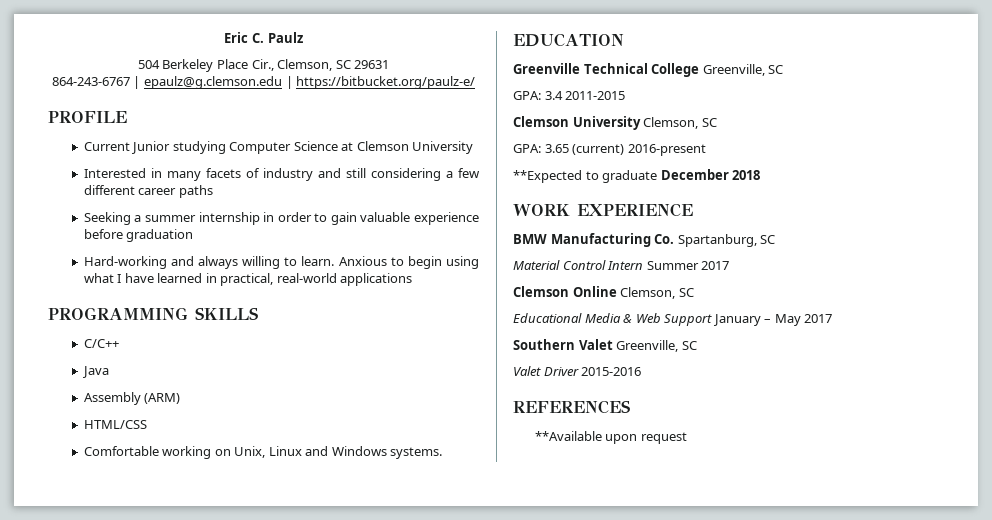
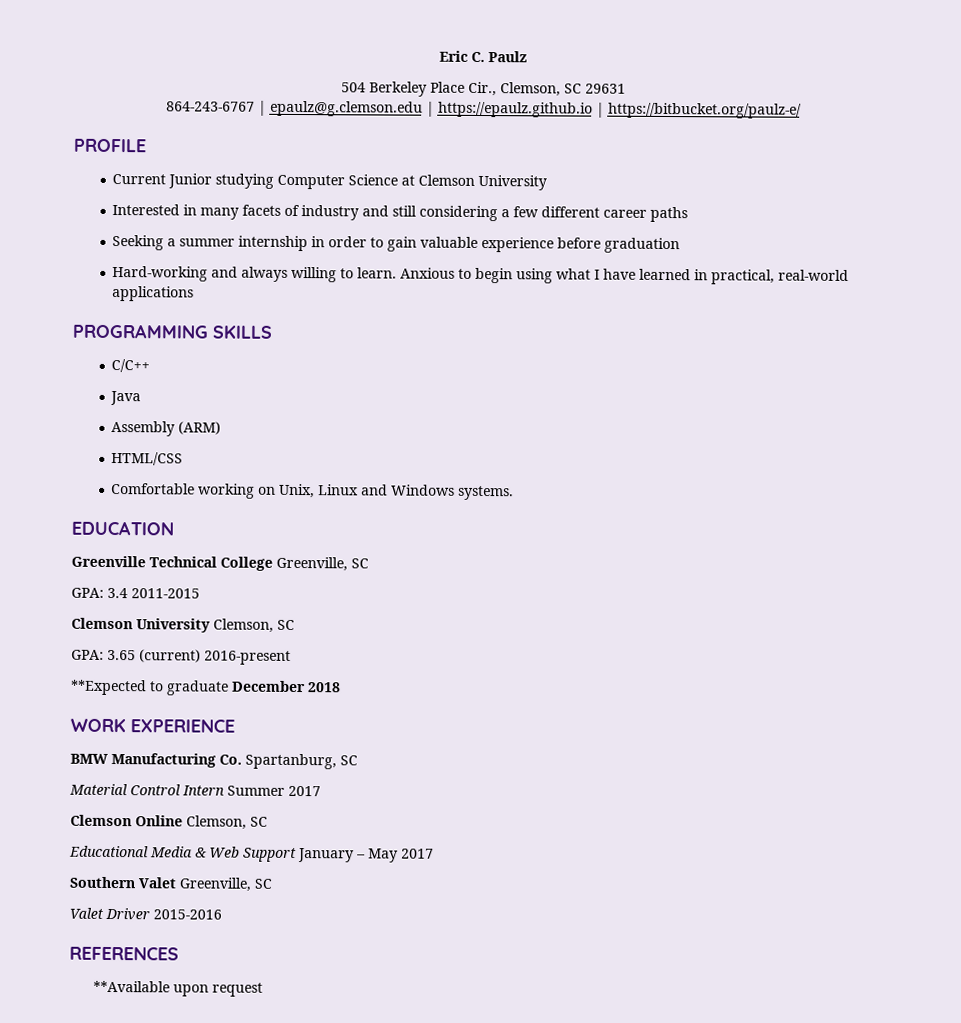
(293, 82) none -> [437,101,605,118] https://epaulz.github.io |

